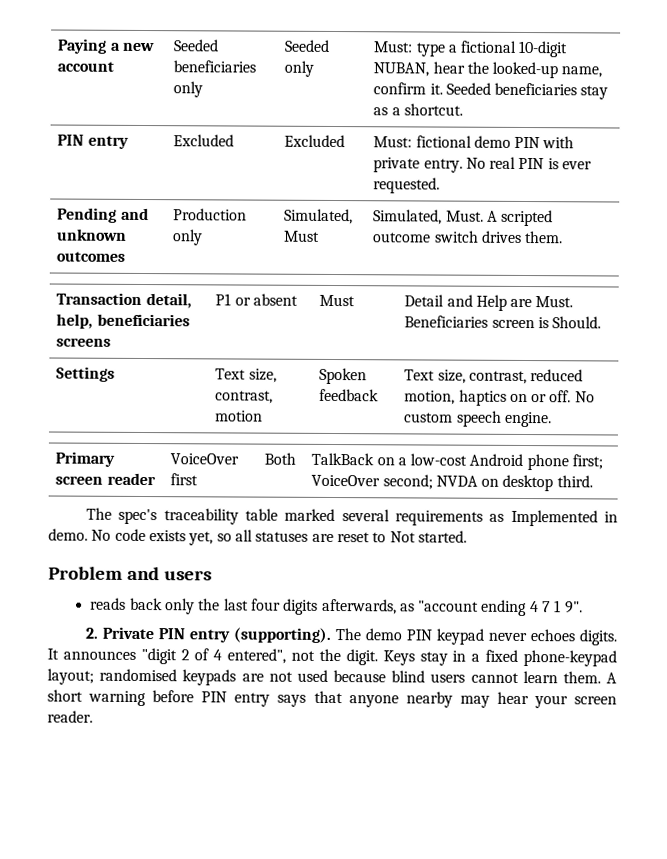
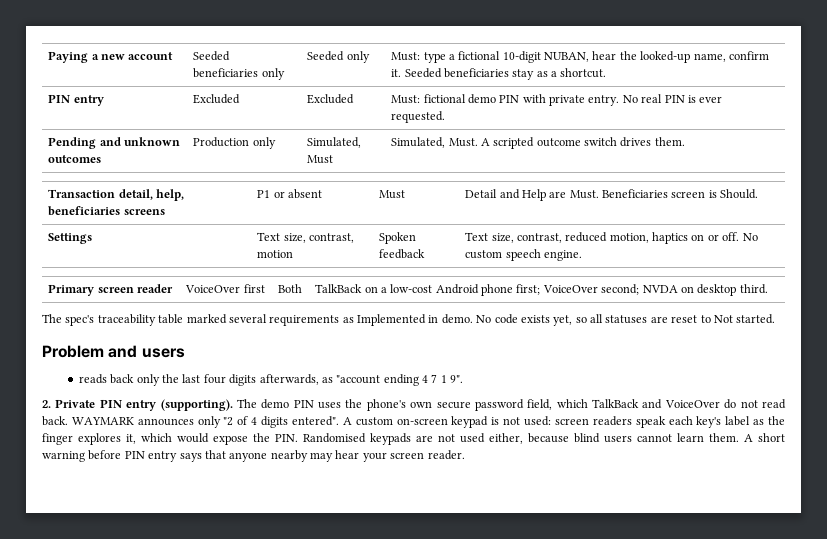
[436,628,617,646] [47,647,618,667] [47,668,178,685] keypad never echoes digits. It announces "digit 2 of 4 entered", not the digit. Keys stay in a fixed phone-keypad layout; randomised -> [318,399,787,411] [42,416,785,428] [42,433,366,445] uses the phone's own secure password field, which TalkBack and VoiceOver do not read back. WAYMARK announces only "2 of 4 digits entered". A custom on-screen keypad is not used: screen readers speak each key's label as the finger explores it, which would expose the PIN. Randomised
(328, 675) none -> [489,433,523,444] either,

